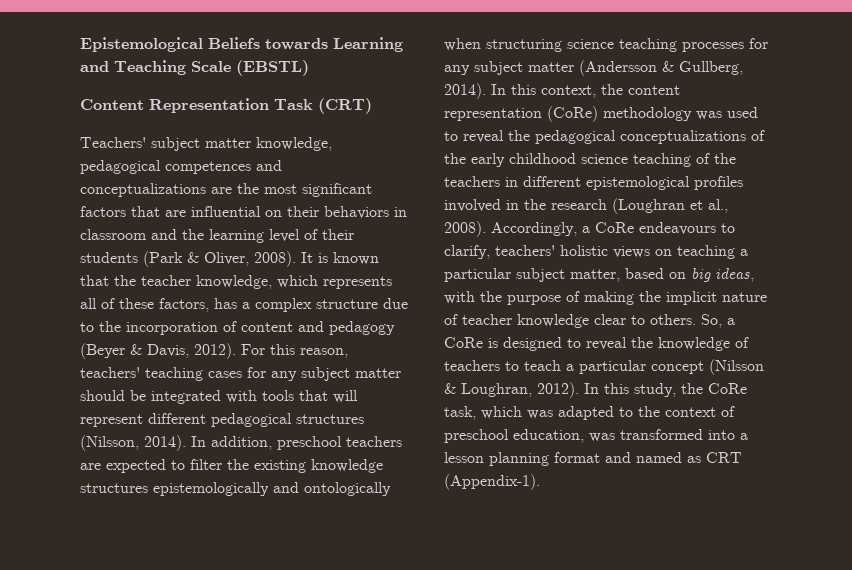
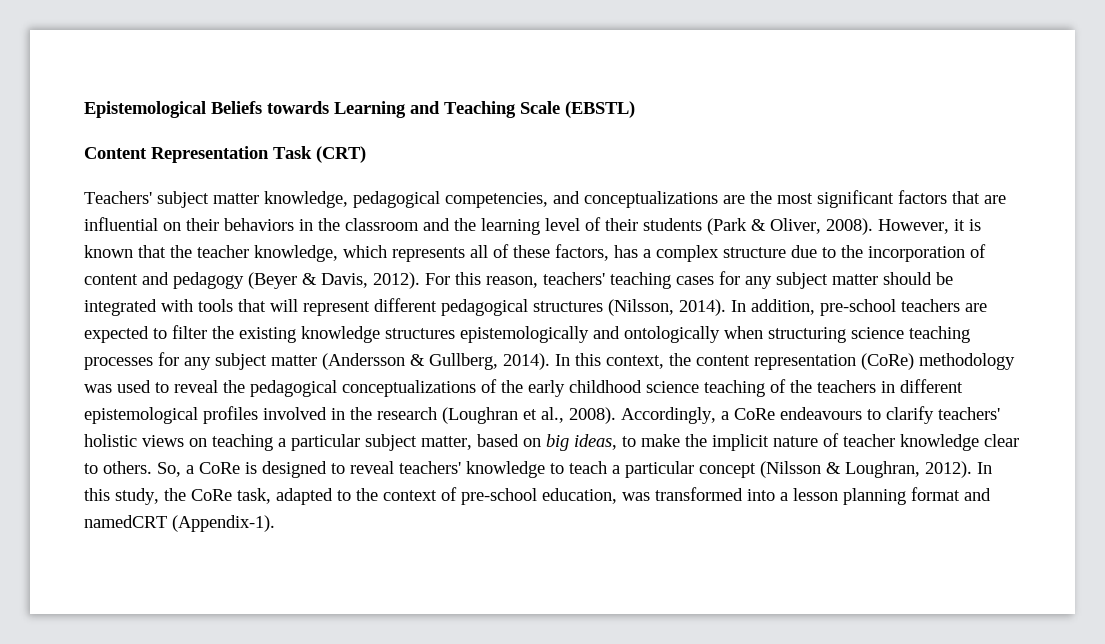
[165,161,251,174] competences -> [445,192,548,208] competencies,
(407, 212) none -> [318,218,340,231] the
[301,252,313,263] It -> [878,219,965,234] However, it
[277,436,342,450] preschool -> [820,299,896,316] pre-school
[444,245,490,259] clarify, -> [886,406,934,424] clarify
[444,291,634,305] with the purpose of making -> [622,434,680,447] to make
[631,337,749,351] [444,360,500,371] the knowledge of teachers -> [399,461,545,478] teachers' knowledge
[481,406,553,419] which was -> (271, 496) none
[444,429,509,443] preschool -> [461,488,537,505] pre-school
[636,452,742,463] named as CRT -> [84,515,167,528] namedCRT

